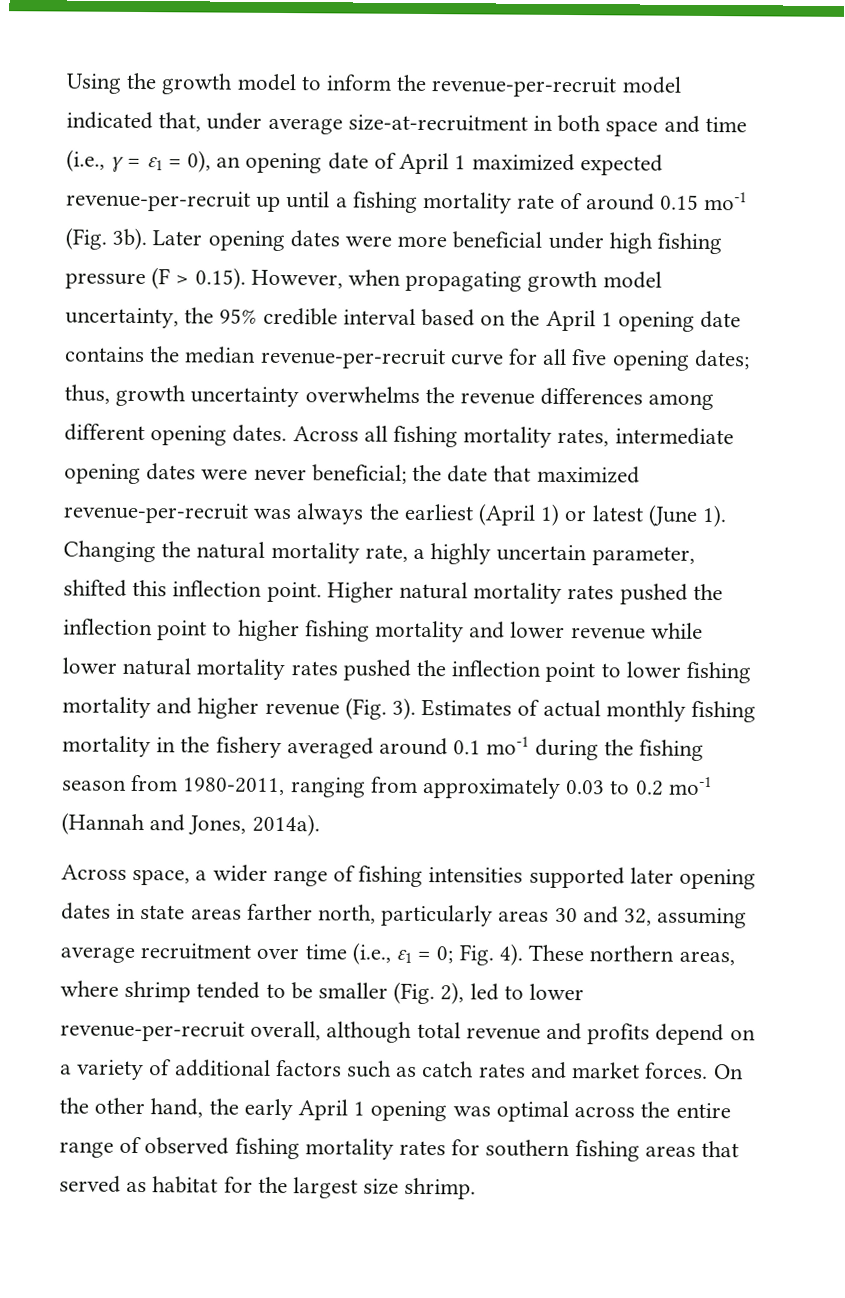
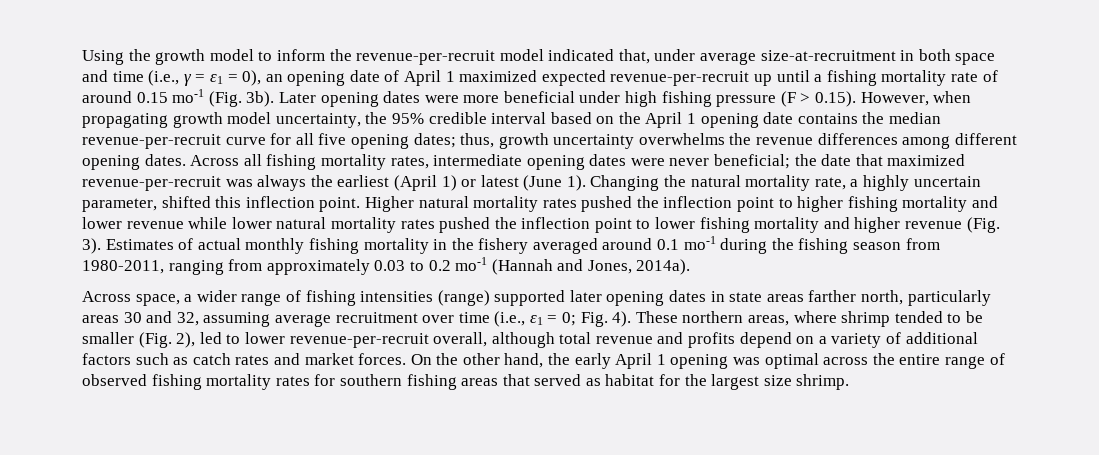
(524, 875) none -> [437,290,490,306] (range)

